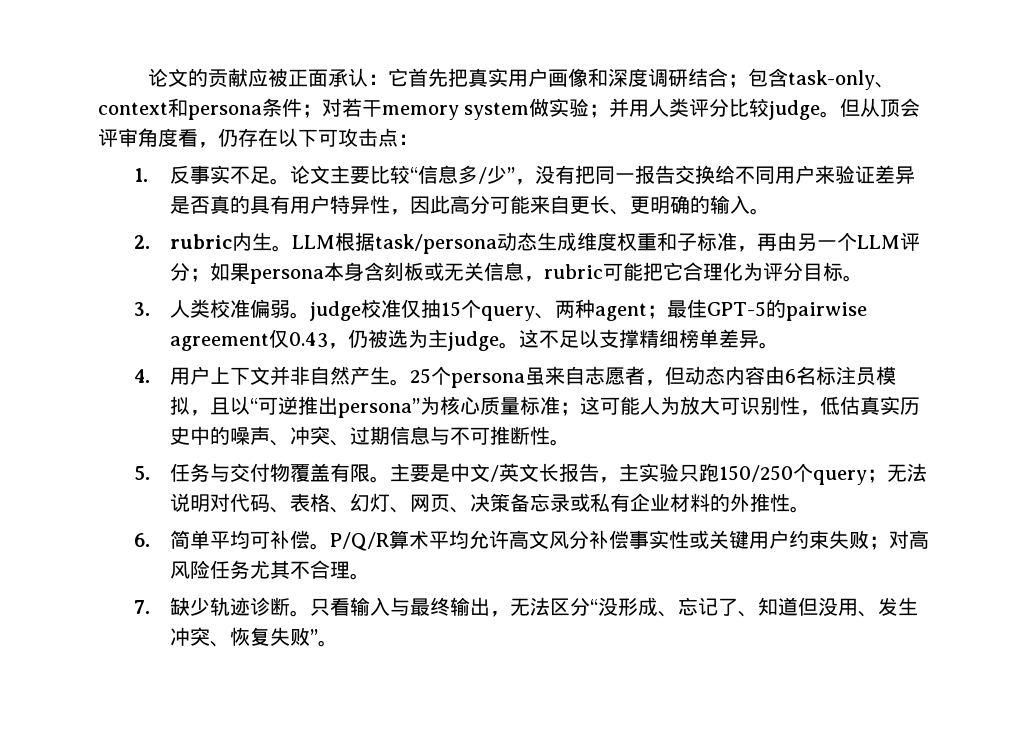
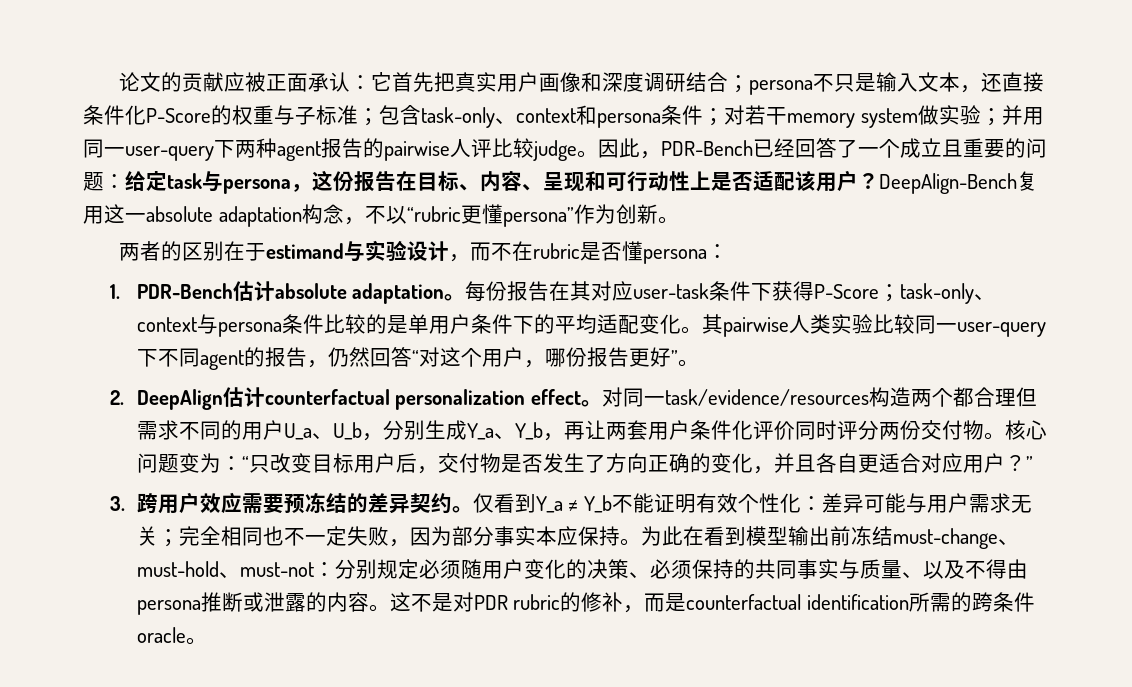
(749, 81) none -> [749,72,1045,95] [83,105,379,126] persona不只是输入文本，还直接条件化P-Score的权重与子标准；
[649,98,921,120] [98,128,418,148] [133,165,915,185] [169,195,770,215] [133,232,920,254] [169,262,863,284] [133,299,867,321] [169,329,779,351] [133,366,896,388] [169,396,920,418] [169,426,570,446] [133,463,927,485] [169,493,810,513] [133,530,929,551] [169,560,370,580] [133,597,918,617] [169,627,318,647] 人类评分比较judge。但从顶会评审角度看，仍存在以下可攻击点： // 1.反事实不足。论文主要比较“信息多/少”，没有把同一报告交换给不同用户来验证差异是否真的具有用户特异性，因此高分可能来自更长、更明确的输入。 // 2. rubric内生。LLM根据task/persona动态生成维度权重和子标准，再由另一个LLM评分；如果persona本身含刻板或无关信息，rubric可能把它合理化为评分目标。 // 3.人类校准偏弱。judge校准仅抽15个query、两种agent；最佳GPT-5的pairwise agreement仅0.43，仍被选为主judge。这不足以支撑精细榜单差异。 // 4.用户上下文并非自然产生。25个persona虽来自志愿者，但动态内容由6名标注员模拟，且以“可逆推出persona”为核心质量标准；这可能人为放大可识别性，低估真实历史中的噪声、冲突、过期信息与不可推断性。 // 5.任务与交付物覆盖有限。主要是中文/英文长报告，主实验只跑150/250个query；无法说明对代码、表格、幻灯、网页、决策备忘录或私有企业材料的外推性。 // 6.简单平均可补偿。P/Q/R算术平均允许高文风分补偿事实性或关键用户约束失败；对高风险任务尤其不合理。 // 7.缺少轨迹诊断。只看输入与最终输出，无法区分“没形成、忘记了、知道但没用、发生冲突、恢复失败” -> [83,138,1047,161] [83,170,1038,194] [83,204,679,227] [119,240,729,264] [109,281,996,304] [136,314,1046,337] [136,347,699,370] [109,387,1037,410] [136,420,1047,441] [136,453,1033,474] [109,492,1032,514] [136,526,1019,549] [136,559,1028,579] [136,592,1035,615] [136,627,186,643] 同一user-query下两种agent报告的pairwise人评比较judge。因此，PDR-Bench已经回答了一个成立且重要的问题：给定task与persona，这份报告在目标、内容、呈现和可行动性上是否适配该用户？DeepAlign-Bench复用这一absolute adaptation构念，不以“rubric更懂persona”作为创新。 // 两者的区别在于estimand与实验设计，而不在rubric是否懂persona： // 1. PDR-Bench估计absolute adaptation。每份报告在其对应user-task条件下获得P-Score；task-only、context与persona条件比较的是单用户条件下的平均适配变化。其pairwise人类实验比较同一user-query下不同agent的报告，仍然回答“对这个用户，哪份报告更好”。 // 2. DeepAlign估计counterfactual personalization effect。对同一task/evidence/resources构造两个都合理但需求不同的用户U_a、U_b，分别生成Y_a、Y_b，再让两套用户条件化评价同时评分两份交付物。核心问题变为：“只改变目标用户后，交付物是否发生了方向正确的变化，并且各自更适合对应用户？” // 3.跨用户效应需要预冻结的差异契约。仅看到Y_a ≠ Y_b不能证明有效个性化：差异可能与用户需求无关；完全相同也不一定失败，因为部分事实本应保持。为此在看到模型输出前冻结must-change、must-hold、must-not：分别规定必须随用户变化的决策、必须保持的共同事实与质量、以及不得由persona推断或泄露的内容。这不是对PDR rubric的修补，而是counterfactual identification所需的跨条件oracle

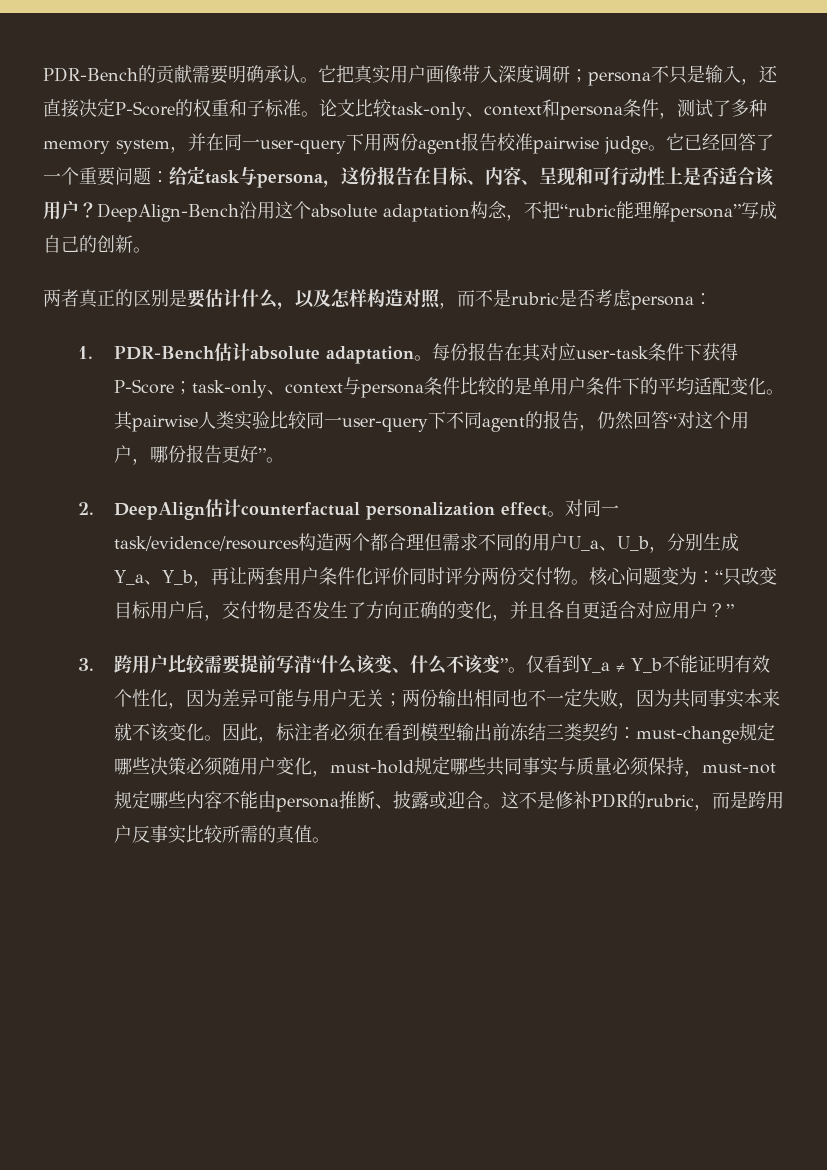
[119,72,435,92] 论文的贡献应被正面承认：它首先 -> [43,65,336,84] PDR-Bench的贡献需要明确承认。它
[581,72,603,92] 和 -> [462,65,498,83] 带入
[686,72,729,92] 结合 -> (570, 74) none
[918,72,961,92] 文本 -> (741, 74) none
[83,105,146,125] 条件化 -> [79,98,115,117] 决定
[273,105,421,126] 与子标准；包含 -> [229,99,392,117] 和子标准。论文比较
[702,105,1044,128] [83,138,277,161] ；对若干memory system做实验；并用同一user-query下两种 -> [659,99,767,119] [43,133,418,154] ，测试了多种memory system，并在同一user-query下用两份
[362,138,753,161] 的pairwise人评比较judge。因此，PDR-Bench -> [497,133,684,154] 校准pairwise judge。它
[899,138,1026,158] 成立且重要的 -> [79,167,115,186] 重要
[774,172,795,191] 配 -> [737,167,755,185] 合
[1017,171,1038,191] [83,204,146,224] 复用这一 -> [239,201,311,219] 沿用这个
[385,204,679,227] [119,240,534,262] 以“rubric更懂persona”作为创新。 // 两者的区别在于estimand与实验设计，而不在 -> [542,201,777,222] [43,235,151,253] [43,289,511,310] 把“rubric能理解persona”写成自己的创新。 // 两者真正的区别是要估计什么，以及怎样构造对照，而不是
[622,241,644,261] 懂 -> [595,289,632,307] 考虑
[199,492,452,514] 效应需要预冻结的差异契约 -> [167,654,508,674] 比较需要提前写清“什么该变、什么不该变”
[800,496,822,511] ： -> [167,689,222,709] ，因为
[968,493,1032,513] [136,526,221,547] 需求无关；完全 -> [347,689,474,707] 无关；两份输出
[451,526,683,546] 部分事实本应保持。为此 -> [671,689,780,708] [113,723,367,743] 共同事实本来就不该变化。因此，标注者必须
[892,528,1019,549] [136,559,1028,579] [136,592,1035,615] [136,627,186,643] must-change、must-hold、must-not：分别规定必须随用户变化的决策、必须保持的共同事实与质量、以及不得由persona推断或泄露的内容。这不是对PDR rubric的修补，而是counterfactual identification所需的跨条件oracle -> [545,722,775,744] [113,756,776,777] [113,790,784,812] [113,825,312,844] 三类契约：must-change规定哪些决策必须随用户变化，must-hold规定哪些共同事实与质量必须保持，must-not规定哪些内容不能由persona推断、披露或迎合。这不是修补PDR的rubric，而是跨用户反事实比较所需的真值

